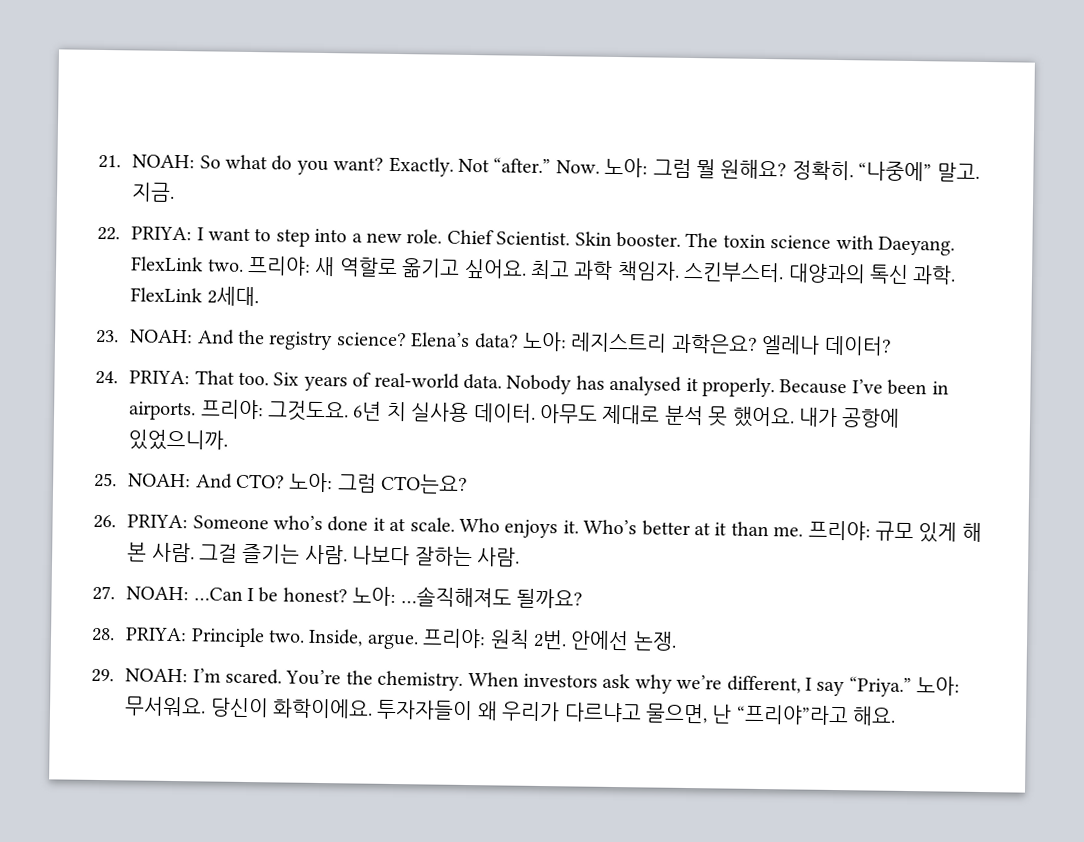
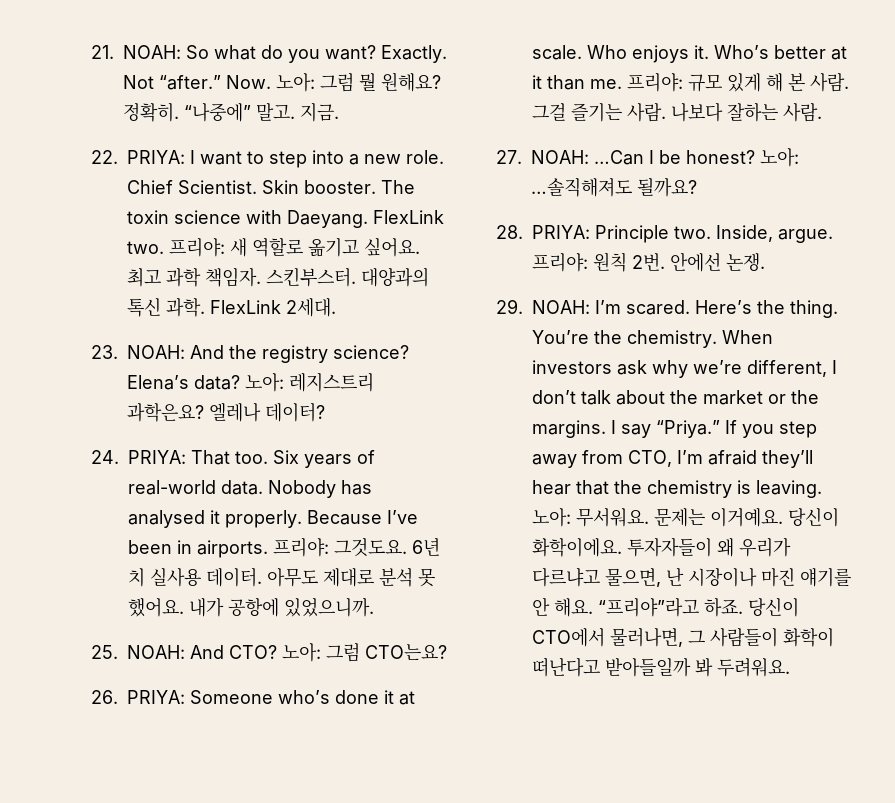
(282, 676) none -> [695,300,838,318] Here’s the thing.
[816,676,961,698] [124,696,207,717] say “Priya.” 노아: 무서워요. -> [532,390,819,405] [532,420,817,438] [532,450,813,468] [532,480,822,498] [532,508,783,527] don’t talk about the market or the margins. I say “Priya.” If you step away from CTO, I’m afraid they’ll hear that the chemistry is leaving. 노아: 무서워요. 문제는 이거예요.
[735,704,897,726] “프리야”라고 해요. -> [688,568,851,587] [532,597,799,617] [532,628,834,647] [532,657,790,677] 시장이나 마진 얘기를 안 해요. “프리야”라고 하죠. 당신이 CTO에서 물러나면, 그 사람들이 화학이 떠난다고 받아들일까 봐 두려워요.

